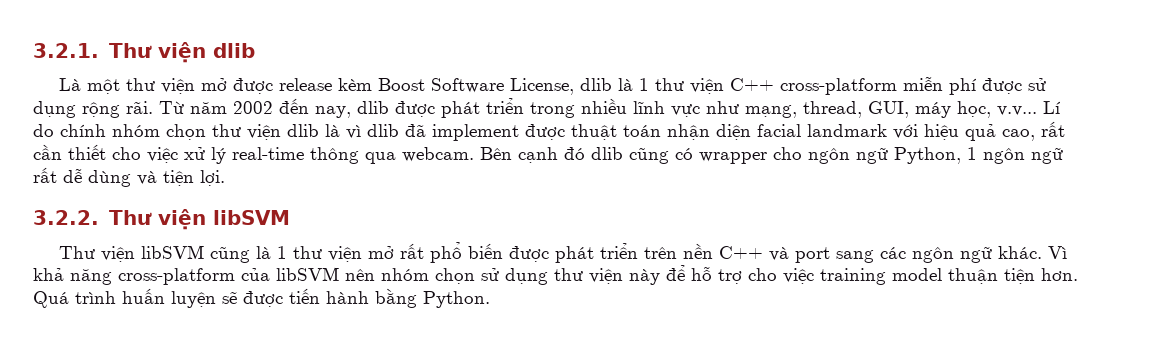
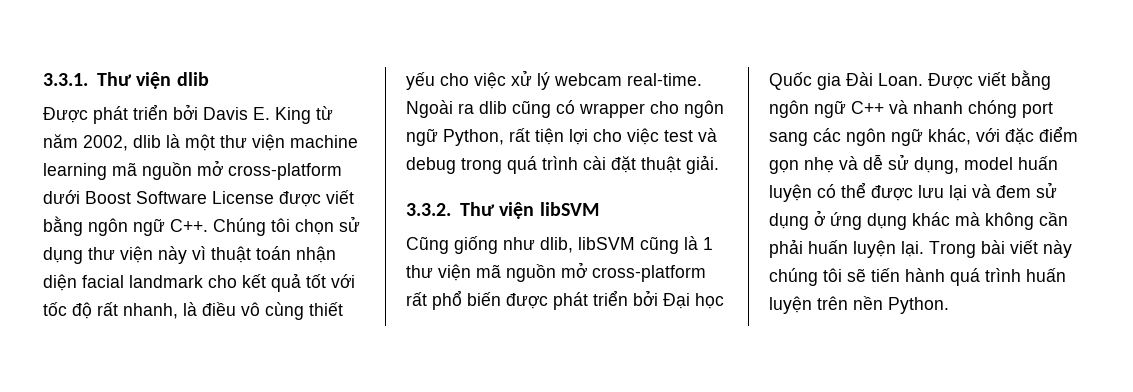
[33,43,99,58] 3.2.1. -> [43,73,88,86] 3.3.1.
[59,77,1047,95] [33,98,1061,118] [33,124,565,141] Là một thư viện mở được release kèm Boost Software License, dlib là 1 thư viện C++ cross-platform miễn phí được sử dụng rộng rãi. Từ năm 2002 đến nay, dlib được phát triển trong nhiều lĩnh vực như mạng, thread, GUI, máy học, v.v... Lí do chính nhóm chọn thư viện dlib là vì dlib đã implement được -> [43,104,333,124] [43,134,358,151] [43,160,342,180] [43,190,354,207] [43,216,360,236] [43,246,206,264] Được phát triển bởi Davis E. King từ năm 2002, dlib là một thư viện machine learning mã nguồn mở cross-platform dưới Boost Software License được viết bằng ngôn ngữ C++. Chúng tôi chọn sử dụng thư viện này vì
[893,121,1065,141] [33,144,585,164] với hiệu quả cao, rất cần thiết cho việc xử lý real-time thông qua webcam. Bên cạnh đó -> [208,273,355,292] [43,302,343,320] [406,70,702,90] [406,100,474,118] cho kết quả tốt với tốc độ rất nhanh, là điều vô cùng thiết yếu cho việc xử lý webcam real-time. Ngoài ra
[967,147,1063,164] [33,167,225,187] [33,210,99,225] 1 ngôn ngữ rất dễ dùng và tiện lợi. // 3.2.2. -> [509,128,717,145] [406,155,719,174] [406,203,451,216] rất tiện lợi cho việc test và debug trong quá trình cài đặt thuật giải. // 3.3.2.
[59,246,136,262] Thư viện -> [406,236,573,254] Cũng giống như dlib,
[368,246,395,259] mở -> [476,262,706,282] mã nguồn mở cross-platform
[644,243,790,261] trên nền C++ và -> [633,290,724,309] [769,70,1051,90] [769,100,1017,118] bởi Đại học Quốc gia Đài Loan. Được viết bằng ngôn ngữ C++ và nhanh chóng
[998,246,1068,259] [33,265,1078,285] [33,288,417,308] khác. Vì khả năng cross-platform của libSVM nên nhóm chọn sử dụng thư viện này để hỗ trợ cho việc training model thuận tiện hơn. Quá trình huấn luyện sẽ được tiến hành bằng -> [928,126,1078,145] [769,154,1058,174] [769,182,1057,202] [769,210,1068,230] [769,239,1072,258] [769,268,1066,286] [769,296,883,314] khác, với đặc điểm gọn nhẹ và dễ sử dụng, model huấn luyện có thể được lưu lại và đem sử dụng ở ứng dụng khác mà không cần phải huấn luyện lại. Trong bài viết này chúng tôi sẽ tiến hành quá trình huấn luyện trên nền

